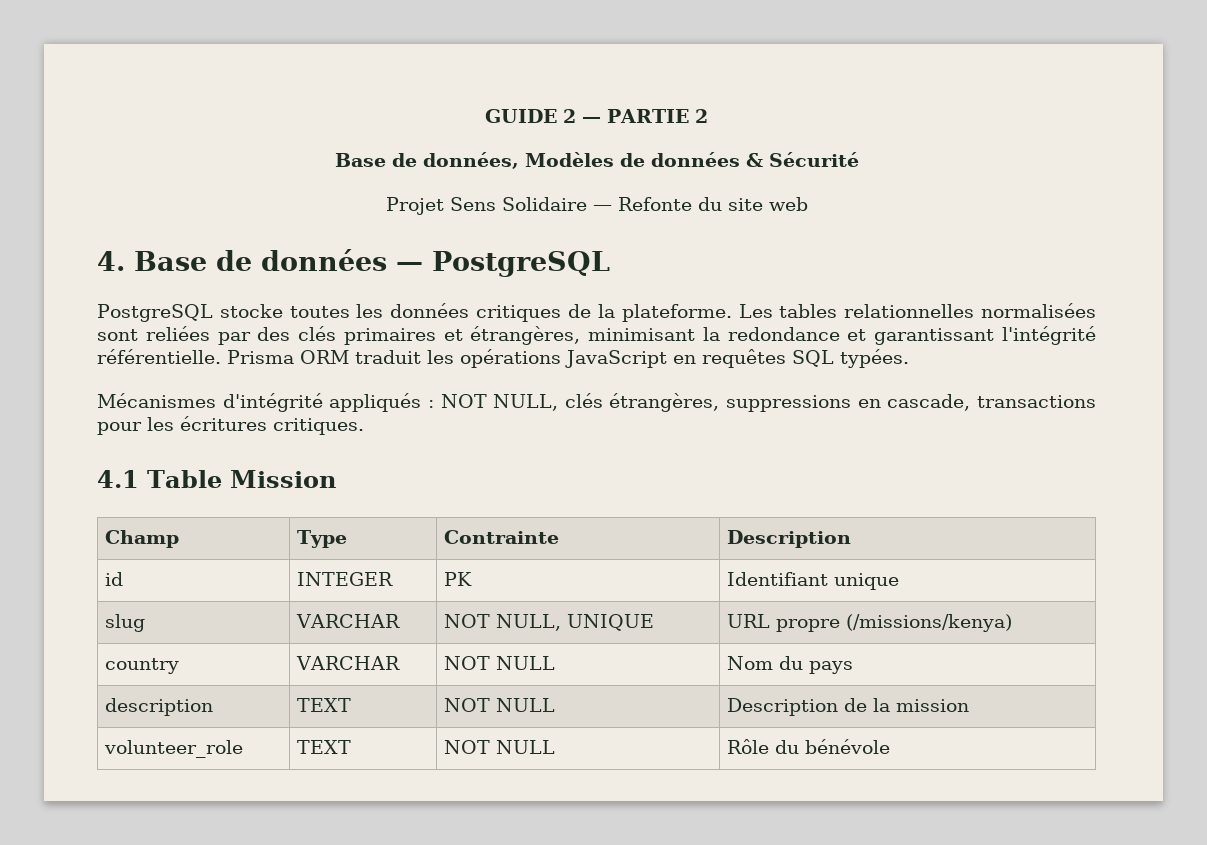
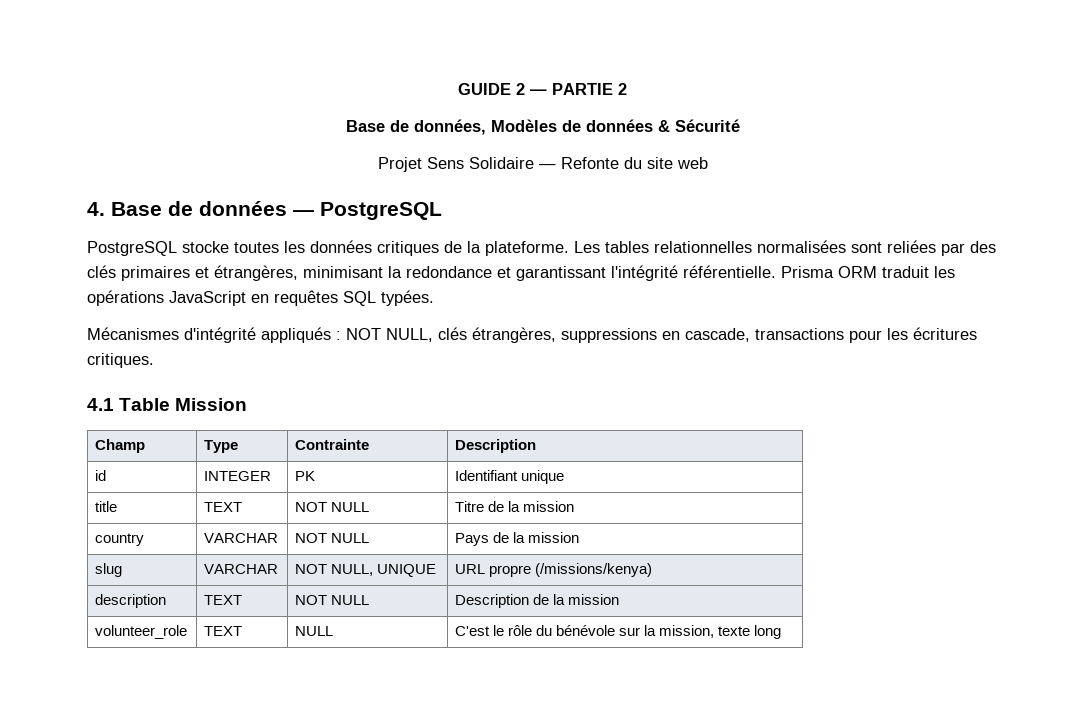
(900, 581) none -> [95,501,118,512] [204,502,243,512] [295,502,370,512] [455,501,575,512] [95,533,145,546] [204,533,279,543] [295,533,370,543] [455,532,580,546] // title | TEXT | NOT NULL | Titre de la mission // country | VARCHAR | NOT NULL | Pays de la mission
[105,658,180,674] [296,656,401,670] [444,656,556,670] [727,656,854,674] // country | VARCHAR | NOT NULL | Nom du pays -> (653, 570) none
[444,740,556,754] [727,739,891,754] NOT NULL | Rôle du bénévole -> [295,626,334,636] [455,625,782,639] NULL | C'est le rôle du bénévole sur la mission, texte long

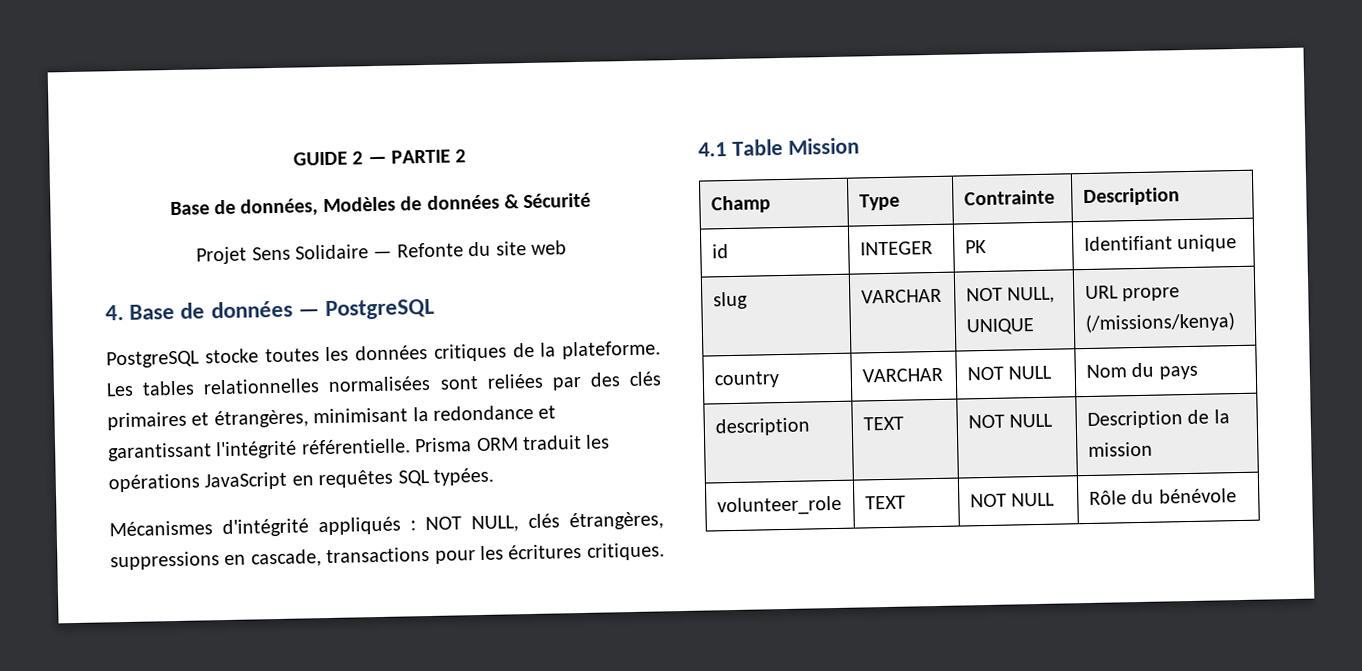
[95,501,118,512] [204,502,243,512] [295,502,370,512] [455,501,575,512] [95,533,145,546] [204,533,279,543] [295,533,370,543] [455,532,580,546] // title | TEXT | NOT NULL | Titre de la mission // country | VARCHAR | NOT NULL | Pays de la mission -> (1238, 243) none
(653, 570) none -> [713,371,780,389] [861,367,943,383] [966,365,1053,381] [1085,362,1198,380] // country | VARCHAR | NOT NULL | Nom du pays
[295,626,334,636] [455,625,782,639] NULL | C'est le rôle du bénévole sur la mission, texte long -> [969,492,1056,508] [1088,488,1237,505] NOT NULL | Rôle du bénévole

